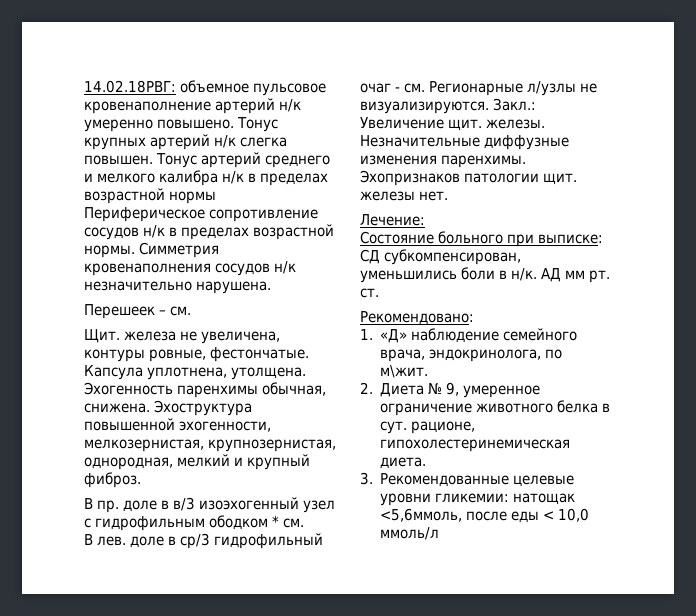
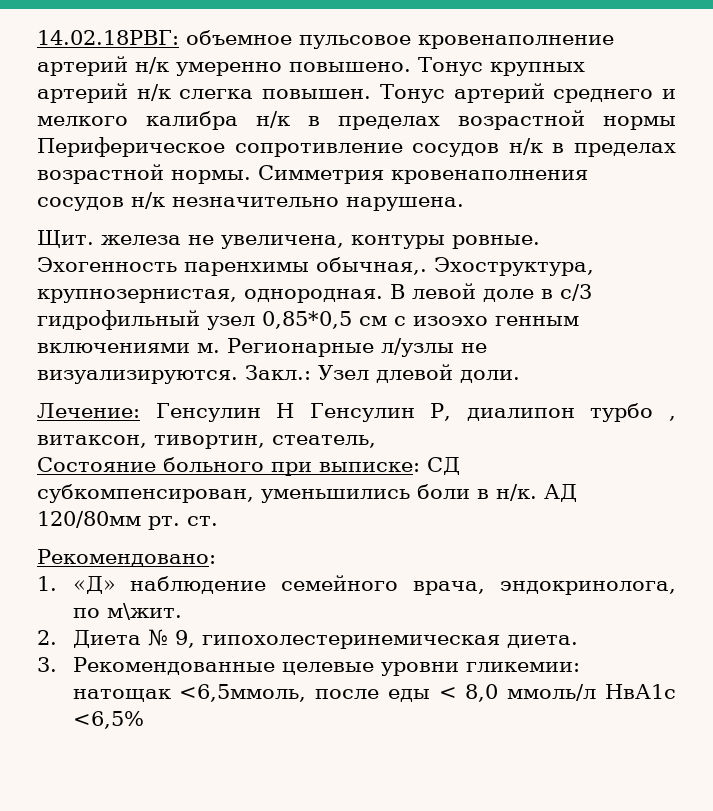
[84,304,191,319] // Перешеек – см. -> (464, 204) none
[149,347,309,362] [84,365,306,380] [84,382,326,398] [84,400,252,416] [84,418,271,432] [84,439,336,452] [84,454,310,470] [84,472,141,488] [84,497,335,513] [84,515,304,531] [84,533,323,549] [360,83,425,93] ровные, фестончатые. Капсула уплотнена, утолщена. Эхогенность паренхимы обычная, снижена. Эхоструктура повышенной эхогенности, мелкозернистая, крупнозернистая, однородная, мелкий и крупный фиброз. // В пр. доле в в/3 изоэхогенный узел с гидрофильным ободком * см. // В лев. доле в ср/3 гидрофильный очаг - см. -> [452,235,540,249] [37,257,594,276] [37,283,592,303] [37,310,579,330] [37,343,220,353] ровные. Эхогенность паренхимы обычная,. Эхоструктура, крупнозернистая, однородная. В левой доле в с/3 гидрофильный узел 0,85*0,5 см с изоэхо генным включениями м.
[360,117,545,131] [360,135,569,150] [360,155,526,168] [360,170,577,186] [360,191,448,201] [360,214,425,226] Увеличение щит. железы. Незначительные диффузные изменения паренхимы. Эхопризнаков патологии щит. железы нет. // Лечение: -> [318,364,520,383] [37,403,676,422] [37,435,376,449] Узел длевой доли. // Лечение: Генсулин Н Генсулин Р, диалипон турбо , витаксон, тивортин, стеатель,
[565,270,585,279] мм -> [37,511,141,528] 120/80мм
[463,385,541,398] [380,400,611,416] [380,421,476,434] умеренное ограничение животного белка в сут. рационе, -> (195, 639) none
[380,508,463,522] <5,6ммоль, -> [179,684,307,702] <6,5ммоль,
[558,508,590,522] [380,527,440,540] 10,0 ммоль/л -> [465,684,677,702] [72,711,144,729] 8,0 ммоль/л НвА1с <6,5%

